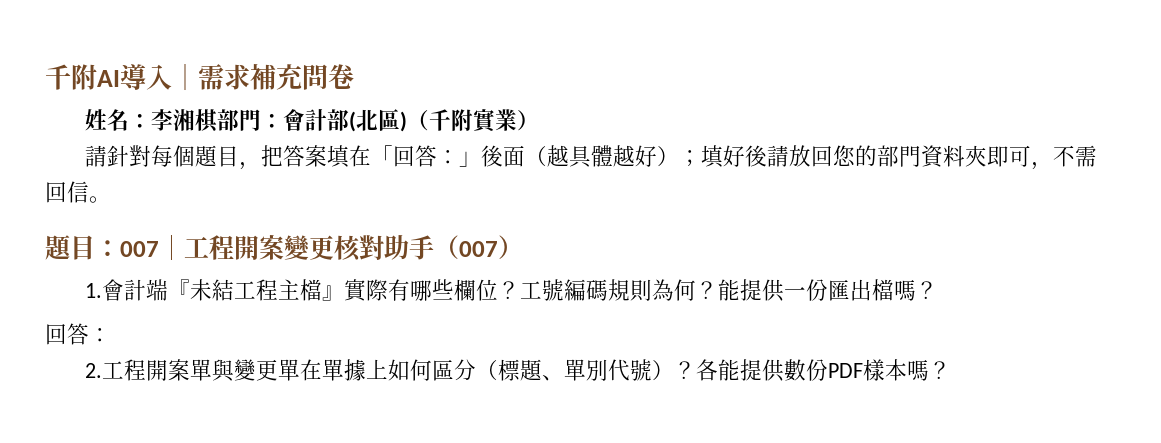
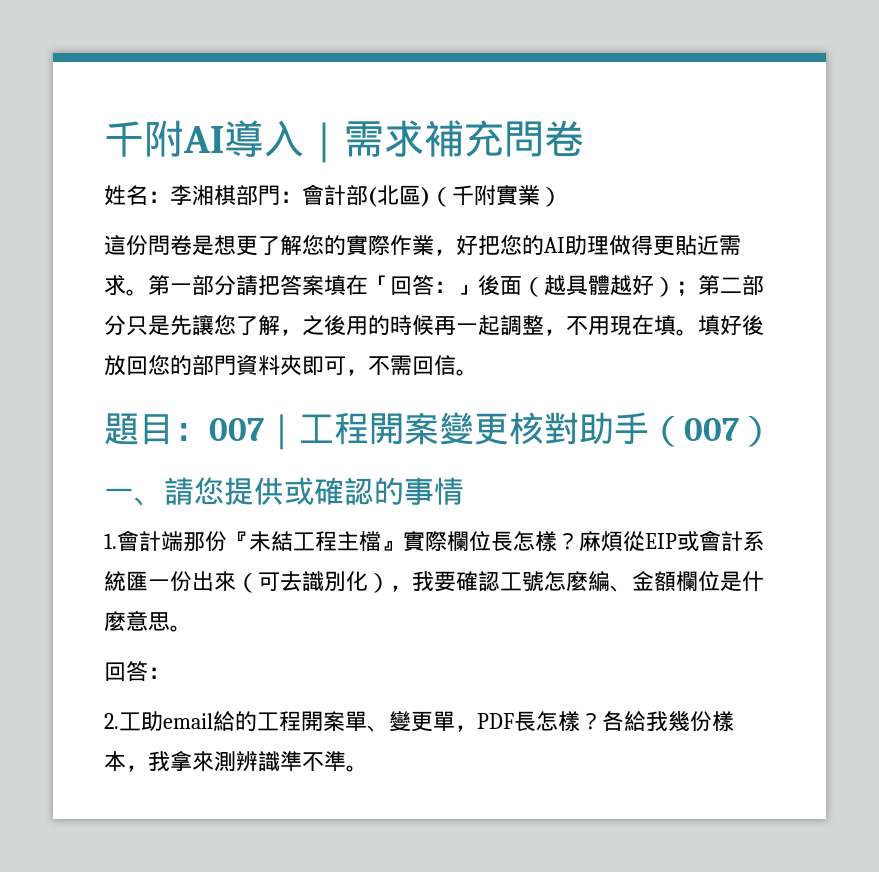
[85,145,262,170] 請針對每個題目， -> [104,234,741,256] [104,275,258,296] 這份問卷是想更了解您的實際作業，好把您的AI助理做得更貼近需求。第一部分請
[701,145,790,168] 填好後請 -> [698,275,764,295] [104,314,764,336] 第二部分只是先讓您了解，之後用的時候再一起調整，不用現在填。填好後
(523, 247) none -> [104,477,464,506] // 一、請您提供或確認的事情
(169, 290) none -> [183,531,227,551] 那份
[388,279,939,302] [45,323,111,345] [85,359,952,382] 有哪些欄位？工號編碼規則為何？能提供一份匯出檔嗎？ // 回答： // 2.工程開案單與變更單在單據上如何區分（標題、單別代號）？各能提供數份PDF樣本嗎？ -> [447,530,765,552] [104,571,764,593] [104,610,192,632] [104,661,170,682] [104,710,734,732] [104,751,368,772] 欄位長怎樣？麻煩從EIP或會計系統匯一份出來（可去識別化），我要確認工號怎麼編、金額欄位是什麼意思。 // 回答： // 2.工助email給的工程開案單、變更單，PDF長怎樣？各給我幾份樣本，我拿來測辨識準不準。

